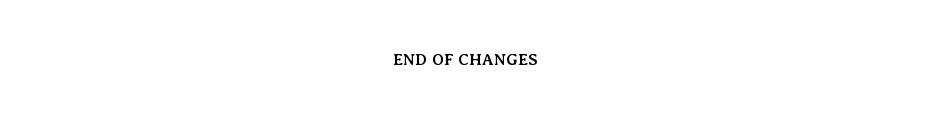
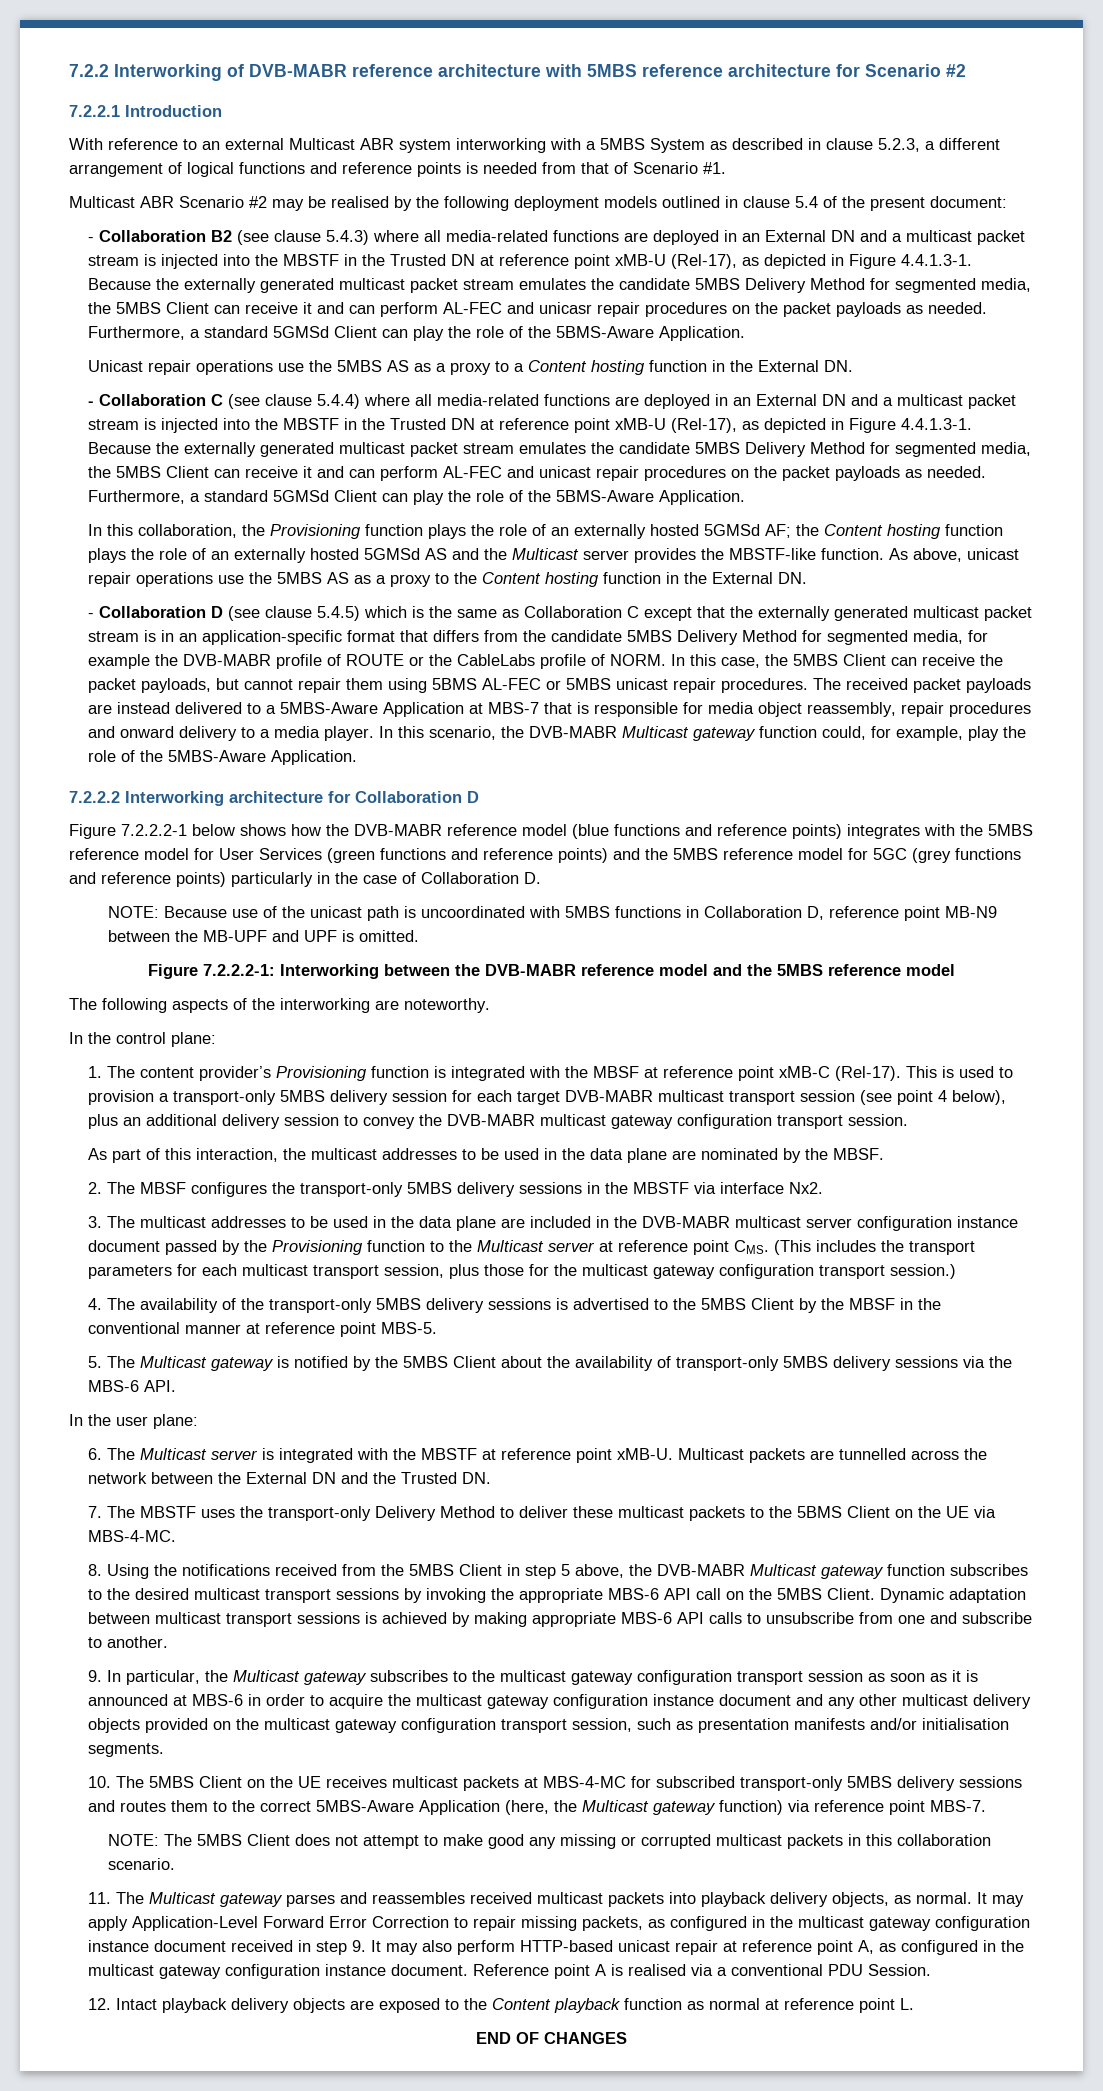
(393, 59) none -> [69,64,966,81] [69,105,222,117] [69,138,1000,153] [69,162,726,177] [69,196,1007,211] [88,230,1026,245] [88,254,973,269] [88,278,1032,293] [88,302,988,317] [88,326,746,341] [88,360,854,375] [88,394,1017,409] [88,418,973,433] [88,442,1032,457] [88,466,987,481] [88,490,746,505] [88,524,1004,539] [88,548,1020,563] [88,572,808,587] [88,606,1033,621] [88,630,989,645] [88,654,1004,669] [88,678,1032,693] [88,702,1032,717] [88,726,1027,741] [88,750,358,765] [69,791,479,806] [69,824,1033,839] [69,848,1021,863] [69,872,541,887] [107,906,997,921] [107,930,419,942] [148,964,955,979] [69,998,490,1013] [69,1032,216,1047] [88,1066,1014,1081] [88,1090,1007,1105] [88,1114,909,1129] [88,1148,885,1163] [88,1182,824,1197] [88,1216,1019,1231] [88,1240,976,1255] [88,1264,957,1279] [88,1298,942,1313] [88,1322,438,1337] [88,1356,1013,1371] [88,1380,177,1392] [69,1414,198,1429] [88,1448,988,1463] [88,1472,492,1484] [88,1506,997,1521] [88,1530,177,1542] [88,1564,1029,1579] [88,1588,1027,1603] [88,1612,1033,1627] [88,1636,169,1648] [88,1670,979,1685] [88,1694,1032,1709] [88,1718,1010,1733] [88,1743,165,1757] [88,1776,1023,1791] [88,1800,987,1815] [107,1834,991,1849] [107,1858,175,1870] [88,1892,1025,1907] [88,1916,1031,1931] [88,1940,1025,1955] [88,1964,932,1979] [88,1998,915,2013] 7.2.2 Interworking of DVB-MABR reference architecture with 5MBS reference architecture for Scenario #2 // 7.2.2.1 Introduction // With reference to an external Multicast ABR system interworking with a 5MBS System as described in clause 5.2.3, a different arrangement of logical functions and reference points is needed from that of Scenario #1. // Multicast ABR Scenario #2 may be realised by the following deployment models outlined in clause 5.4 of the present document: // - Collaboration B2 (see clause 5.4.3) where all media-related functions are deployed in an External DN and a multicast packet stream is injected into the MBSTF in the Trusted DN at reference point xMB-U (Rel-17), as depicted in Figure 4.4.1.3-1. Because the externally generated multicast packet stream emulates the candidate 5MBS Delivery Method for segmented media, the 5MBS Client can receive it and can perform AL-FEC and unicasr repair procedures on the packet payloads as needed. Furthermore, a standard 5GMSd Client can play the role of the 5BMS-Aware Application. // Unicast repair operations use the 5MBS AS as a proxy to a Content hosting function in the External DN. // - Collaboration C (see clause 5.4.4) where all media-related functions are deployed in an External DN and a multicast packet stream is injected into the MBSTF in the Trusted DN at reference point xMB-U (Rel-17), as depicted in Figure 4.4.1.3-1. Because the externally generated multicast packet stream emulates the candidate 5MBS Delivery Method for segmented media, the 5MBS Client can receive it and can perform AL-FEC and unicast repair procedures on the packet payloads as needed. Furthermore, a standard 5GMSd Client can play the role of the 5BMS-Aware Application. // In this collaboration, the Provisioning function plays the role of an externally hosted 5GMSd AF; the Content hosting function plays the role of an externally hosted 5GMSd AS and the Multicast server provides the MBSTF-like function. As above, unicast repair operations use the 5MBS AS as a proxy to the Content hosting function in the External DN. // - Collaboration D (see clause 5.4.5) which is the same as Collaboration C except that the externally generated multicast packet stream is in an application-specific format that differs from the candidate 5MBS Delivery Method for segmented media, for example the DVB-MABR profile of ROUTE or the CableLabs profile of NORM. In this case, the 5MBS Client can receive the packet payloads, but cannot repair them using 5BMS AL-FEC or 5MBS unicast repair procedures. The received packet payloads are instead delivered to a 5MBS-Aware Application at MBS-7 that is responsible for media object reassembly, repair procedures and onward delivery to a media player. In this scenario, the DVB-MABR Multicast gateway function could, for example, play the role of the 5MBS-Aware Application. // 7.2.2.2 Interworking architecture for Collaboration D // Figure 7.2.2.2-1 below shows how the DVB-MABR reference model (blue functions and reference points) integrates with the 5MBS reference model for User Services (green functions and reference points) and the 5MBS reference model for 5GC (grey functions and reference points) particularly in the case of Collaboration D. // NOTE: Because use of the unicast path is uncoordinated with 5MBS functions in Collaboration D, reference point MB-N9 between the MB-UPF and UPF is omitted. // Figure 7.2.2.2-1: Interworking between the DVB-MABR reference model and the 5MBS reference model // The following aspects of the interworking are noteworthy. // In the control plane: // 1. The content provider’s Provisioning function is integrated with the MBSF at reference point xMB-C (Rel-17). This is used to provision a transport-only 5MBS delivery session for each target DVB-MABR multicast transport session (see point 4 below), plus an additional delivery session to convey the DVB-MABR multicast gateway configuration transport session. // As part of this interaction, the multicast addresses to be used in the data plane are nominated by the MBSF. // 2. The MBSF configures the transport-only 5MBS delivery sessions in the MBSTF via interface Nx2. // 3. The multicast addresses to be used in the data plane are included in the DVB-MABR multicast server configuration instance document passed by the Provisioning function to the Multicast server at reference point CMS. (This includes the transport parameters for each multicast transport session, plus those for the multicast gateway configuration transport session.) // 4. The availability of the transport-only 5MBS delivery sessions is advertised to the 5MBS Client by the MBSF in the conventional manner at reference point MBS-5. // 5. The Multicast gateway is notified by the 5MBS Client about the availability of transport-only 5MBS delivery sessions via the MBS-6 API. // In the user plane: // 6. The Multicast server is integrated with the MBSTF at reference point xMB-U. Multicast packets are tunnelled across the network between the External DN and the Trusted DN. // 7. The MBSTF uses the transport-only Delivery Method to deliver these multicast packets to the 5BMS Client on the UE via MBS-4-MC. // 8. Using the notifications received from the 5MBS Client in step 5 above, the DVB-MABR Multicast gateway function subscribes to the desired multicast transport sessions by invoking the appropriate MBS-6 API call on the 5MBS Client. Dynamic adaptation between multicast transport sessions is achieved by making appropriate MBS-6 API calls to unsubscribe from one and subscribe to another. // 9. In particular, the Multicast gateway subscribes to the multicast gateway configuration transport session as soon as it is announced at MBS-6 in order to acquire the multicast gateway configuration instance document and any other multicast delivery objects provided on the multicast gateway configuration transport session, such as presentation manifests and/or initialisation segments. // 10. The 5MBS Client on the UE receives multicast packets at MBS-4-MC for subscribed transport-only 5MBS delivery sessions and routes them to the correct 5MBS-Aware Application (here, the Multicast gateway function) via reference point MBS-7. // NOTE: The 5MBS Client does not attempt to make good any missing or corrupted multicast packets in this collaboration scenario. // 11. The Multicast gateway parses and reassembles received multicast packets into playback delivery objects, as normal. It may apply Application-Level Forward Error Correction to repair missing packets, as configured in the multicast gateway configuration instance document received in step 9. It may also perform HTTP-based unicast repair at reference point A, as configured in the multicast gateway configuration instance document. Reference point A is realised via a conventional PDU Session. // 12. Intact playback delivery objects are exposed to the Content playback function as normal at reference point L. //

